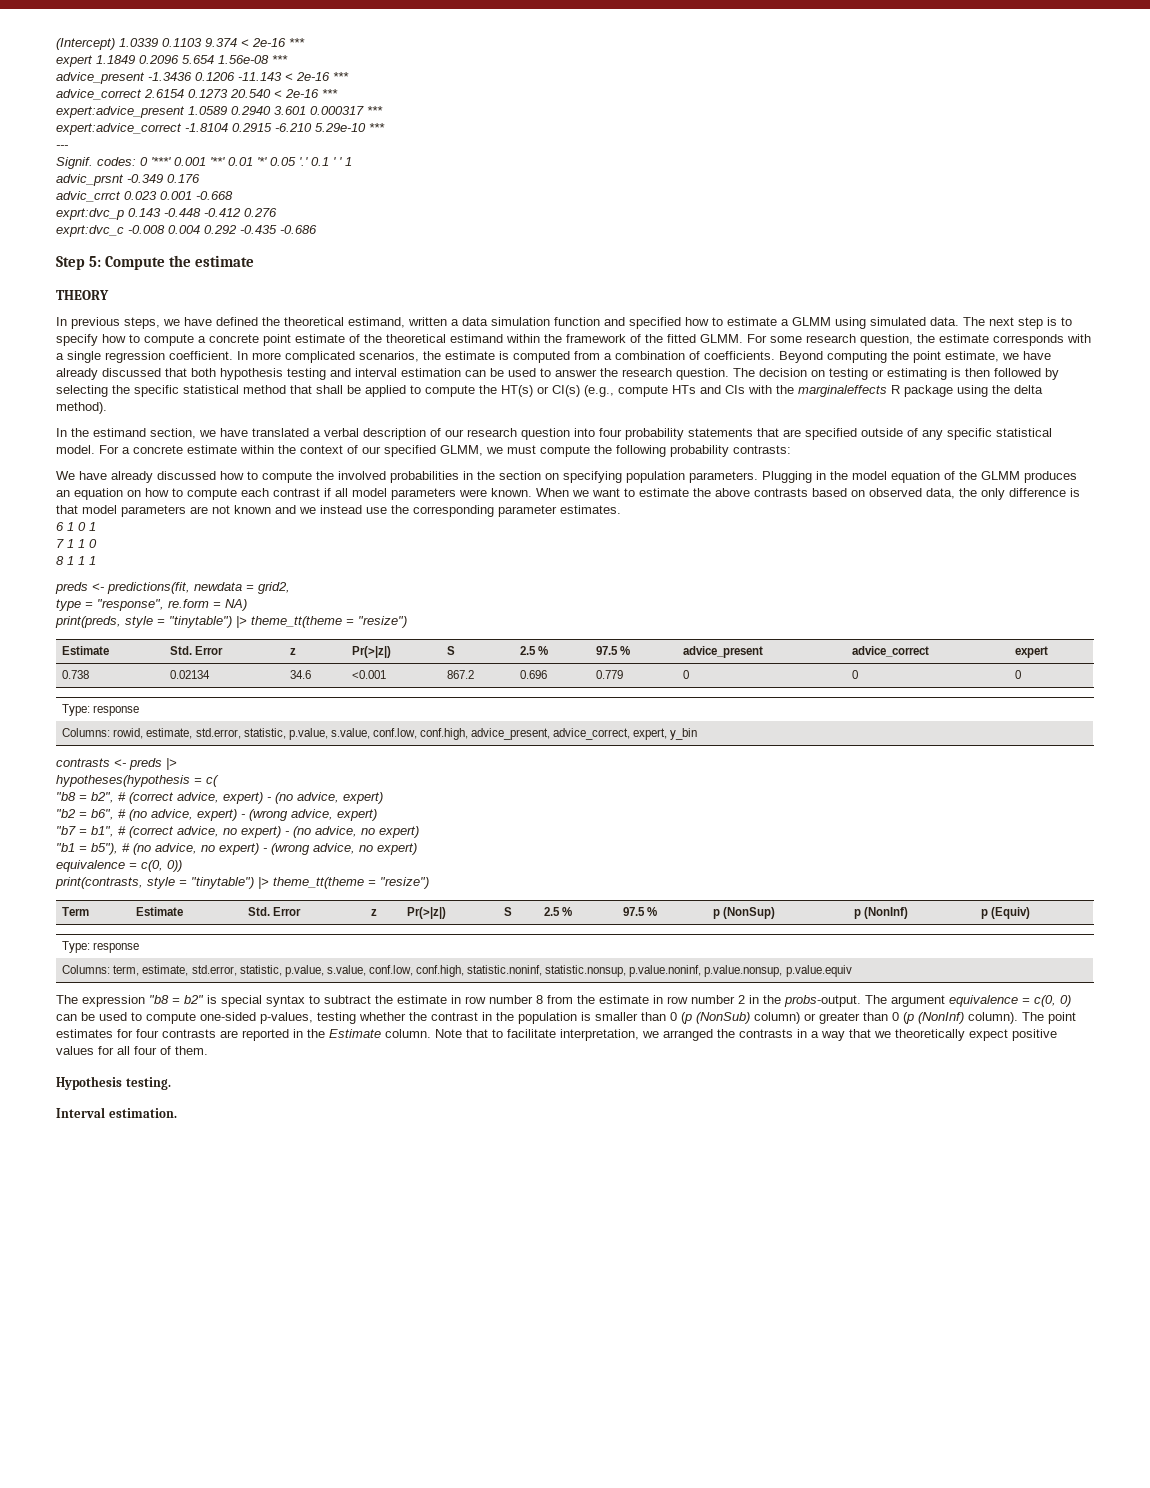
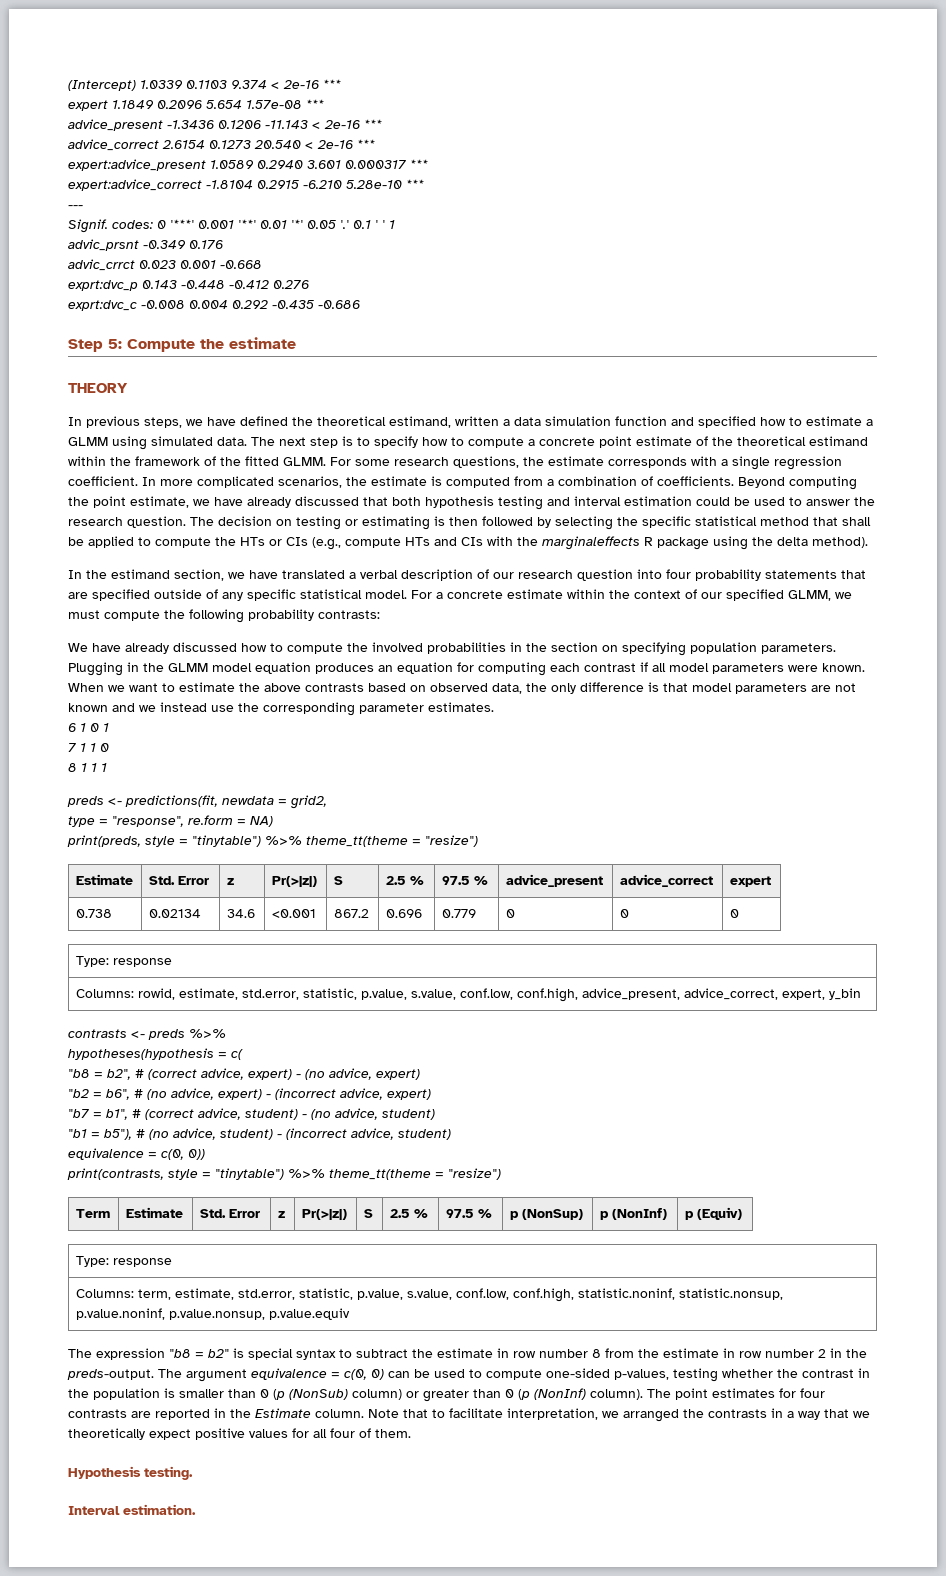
[218,55,269,64] 1.56e-08 -> [246,100,302,109] 1.57e-08
[315,123,366,132] 5.29e-10 -> [346,180,402,189] 5.28e-10
[860,334,913,346] question, -> [453,456,519,468] questions,
[465,370,486,377] can -> [696,497,730,506] could
[501,385,580,397] HT(s) or CI(s) -> [240,537,308,546] HTs or CIs
(848, 475) none -> [168,663,208,672] GLMM
[944,471,1077,483] [56,488,237,500] of the GLMM produces an equation on how to compute -> [315,662,546,676] produces an equation for computing
[236,616,247,628] |> -> [265,836,302,845] %>%
[166,758,177,770] |> -> [189,1029,226,1038] %>%
[249,809,288,821] (wrong -> [275,1088,336,1100] (incorrect
[223,826,419,838] no expert) - (no advice, no expert) -> [245,1108,435,1120] student) - (no advice, student)
[201,843,417,855] no expert) - (wrong advice, no expert) -> [220,1128,451,1140] student) - (incorrect advice, student)
[258,877,269,889] |> -> [288,1169,325,1178] %>%
[784,995,861,1007] probs-output. -> [67,1369,154,1380] preds-output.

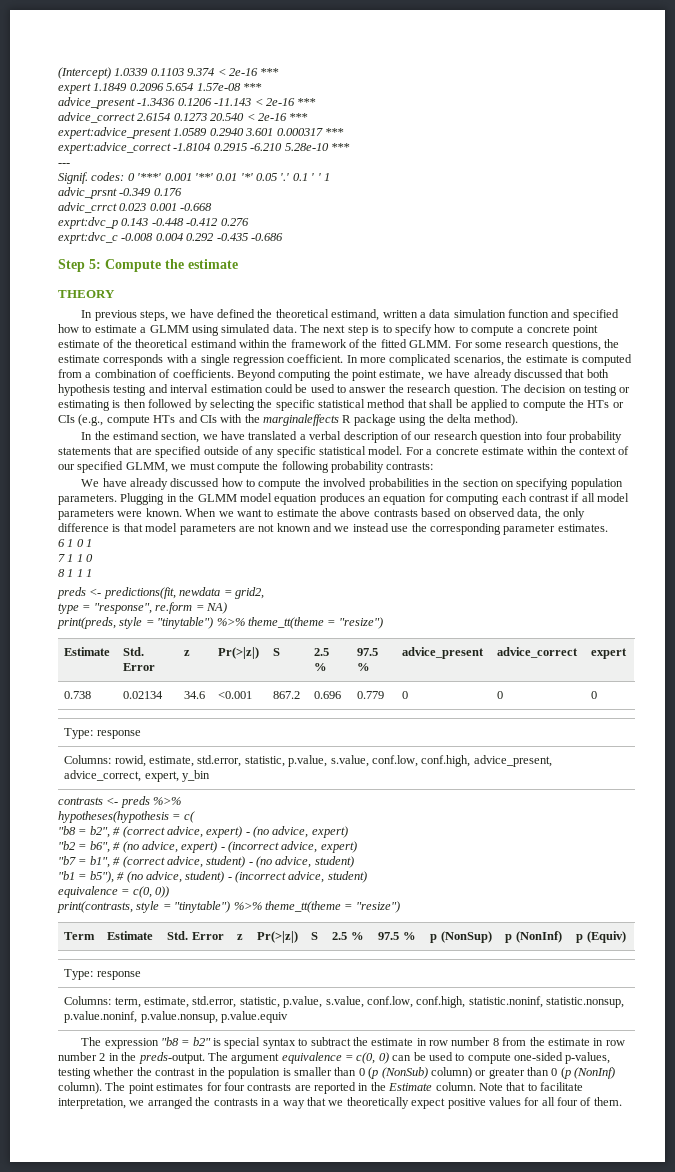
[68,1466,193,1480] [68,1504,196,1515] // Hypothesis testing. // Interval estimation. -> (622, 1101) none

